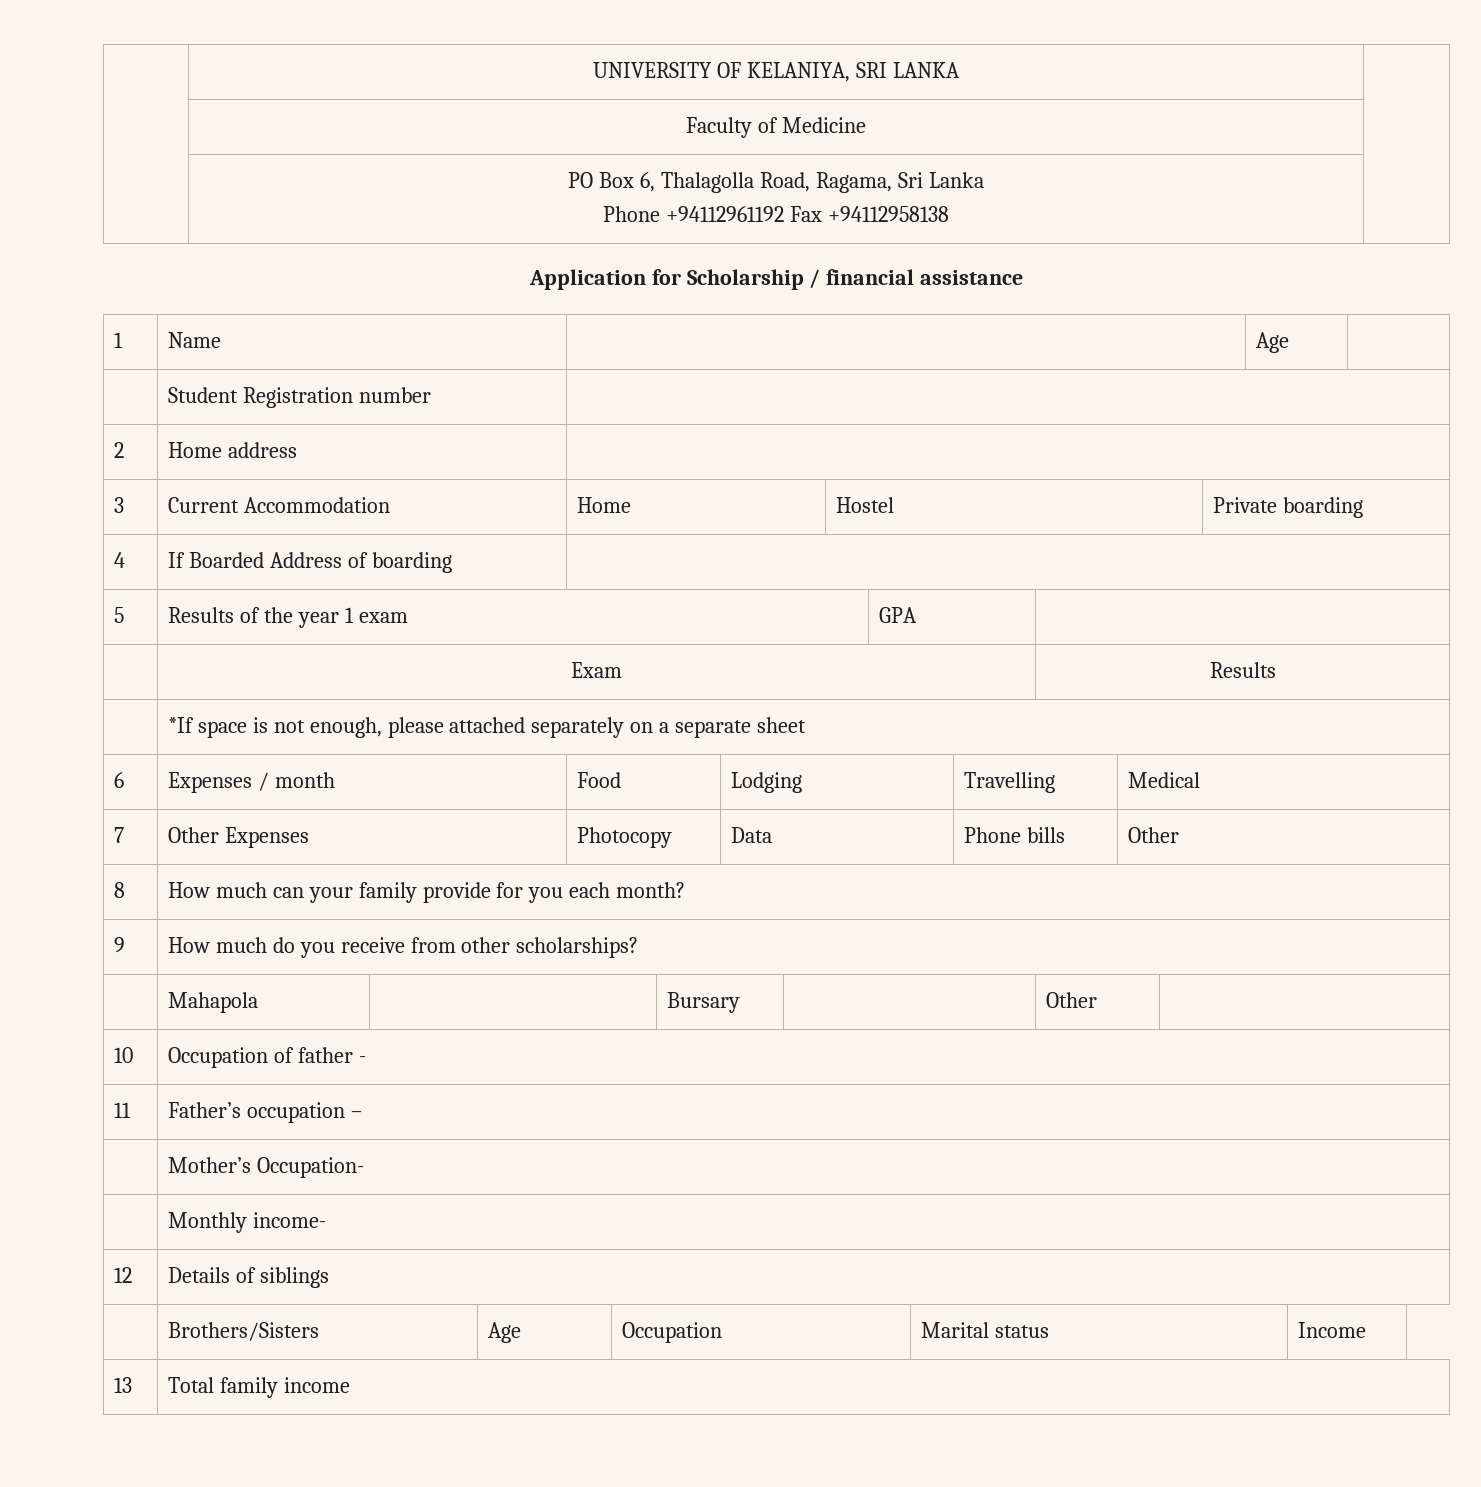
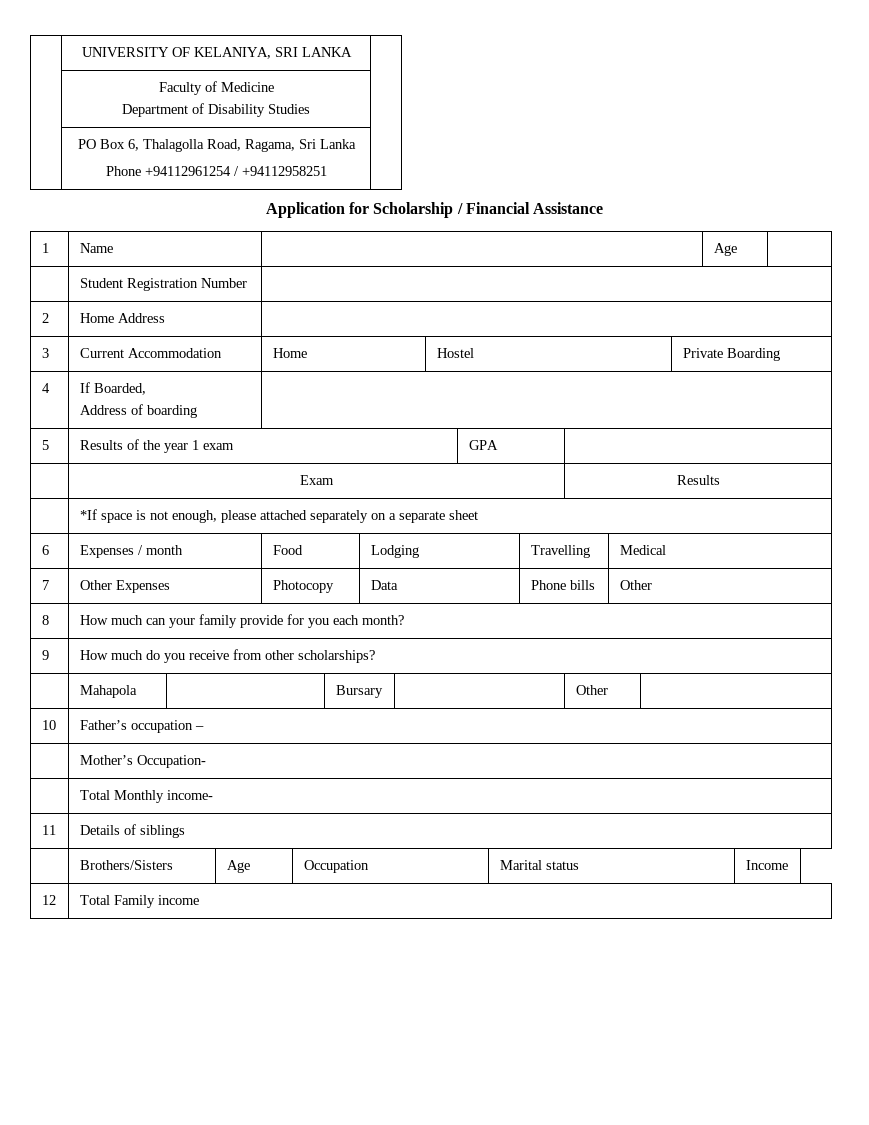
(866, 125) none -> [122,103,310,117] // Department of Disability Studies
[666,206,949,222] +94112961192 Fax +94112958138 -> [144,166,327,176] +94112961254 / +94112958251
[826,269,1024,285] financial assistance -> [465,202,604,214] Financial Assistance
[358,387,431,403] number -> [200,278,247,288] Number
[227,442,297,458] address -> [117,313,165,323] Address
[1282,497,1363,518] boarding -> [726,348,780,361] Boarding
[188,552,264,568] Boarded -> [93,383,146,395] Boarded, //
[167,1047,366,1068] [113,1102,131,1118] | Occupation of father - // 11 -> (56, 725) none
(364, 1167) none -> [79,790,110,800] Total
[113,1267,132,1283] 12 -> [41,825,56,835] 11
[113,1377,132,1393] [167,1377,278,1398] 13 | Total family -> [41,895,56,905] [79,895,155,908] 12 | Total Family

